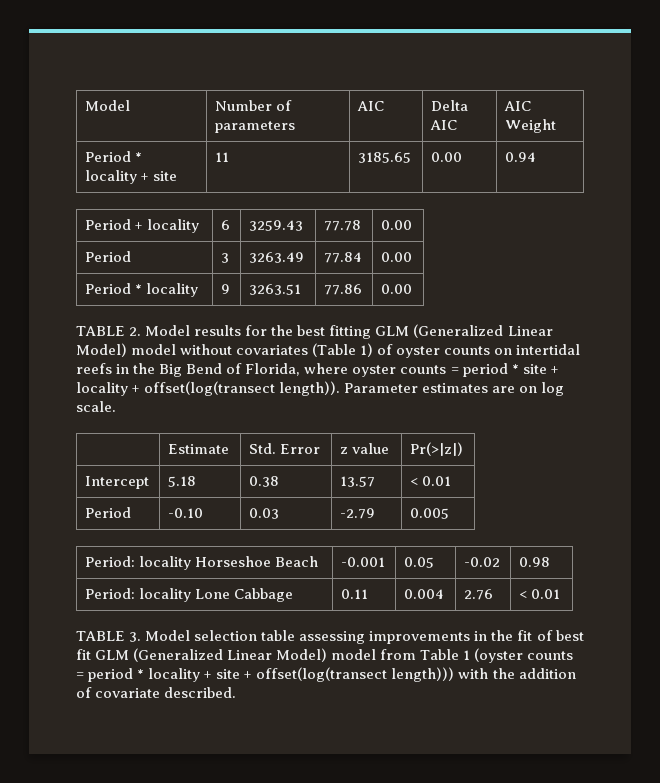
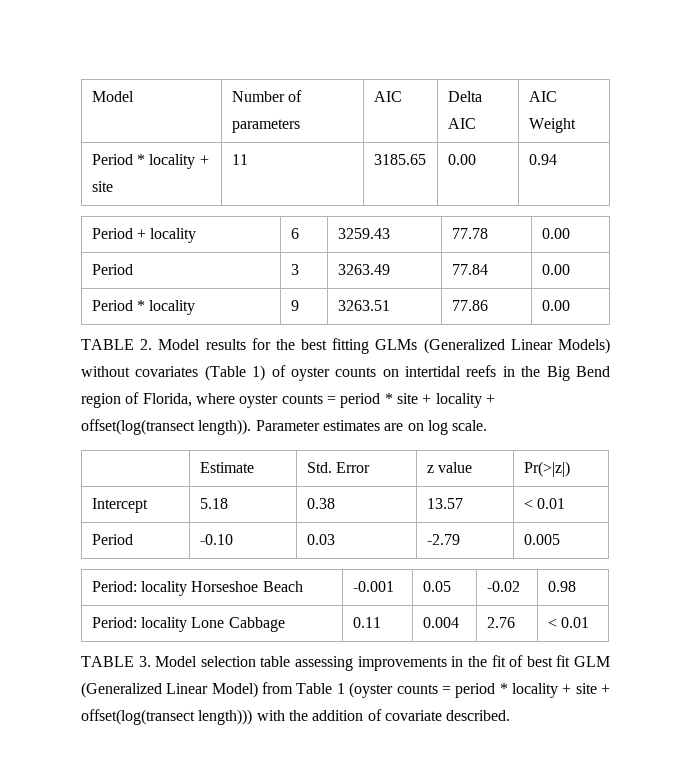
[375,324,553,338] [76,343,177,357] GLM (Generalized Linear Model) model -> [375,338,610,354] GLMs (Generalized Linear Models)
(223, 368) none -> [81,393,121,408] region
[331,649,377,660] model -> (258, 690) none

